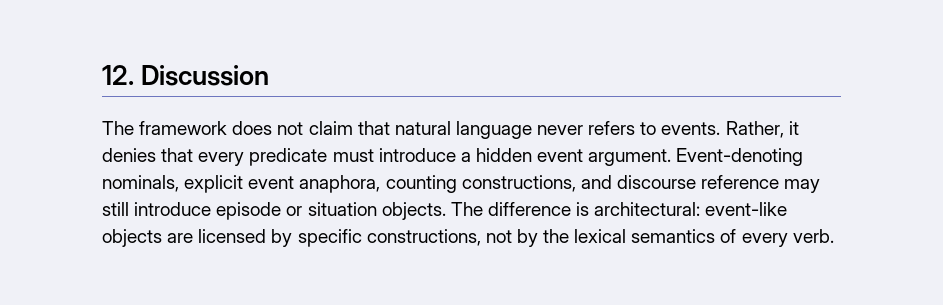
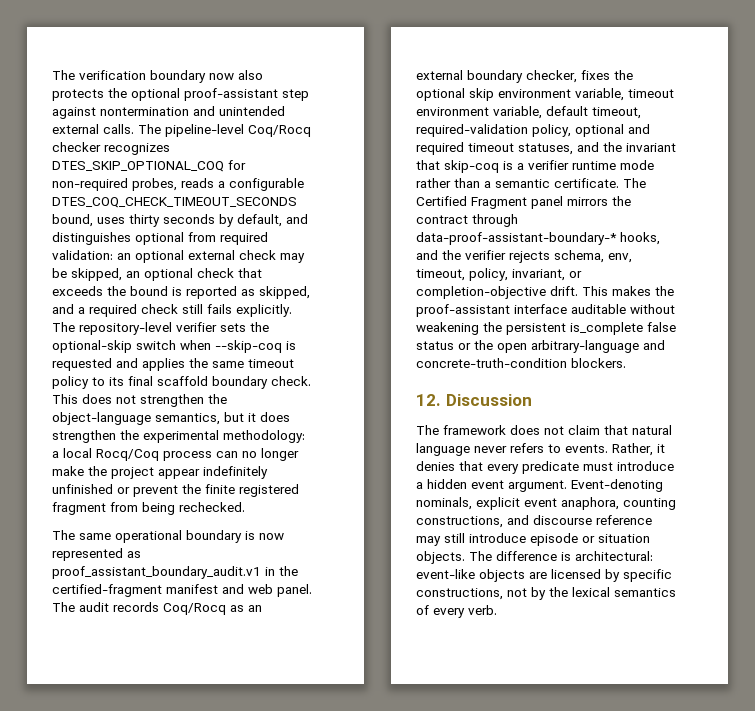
(102, 75) none -> [52,70,263,83] [52,88,309,101] [52,106,285,119] [52,124,311,137] [52,142,170,155] [52,160,246,172] [52,178,304,191] [52,197,297,208] [52,214,308,227] [52,232,268,245] [52,250,305,263] [52,268,262,281] [52,286,310,299] [52,304,292,317] [52,322,269,335] [52,340,296,353] [52,358,294,371] [52,376,311,389] [52,394,227,407] [52,412,290,425] [52,430,305,443] [52,448,299,461] [52,466,268,479] [52,484,299,497] [52,502,245,515] [52,530,284,543] [52,548,141,561] [52,566,298,579] [52,584,312,597] [52,602,262,615] [416,70,633,83] [416,88,674,101] [416,106,641,119] [416,124,650,137] [416,142,676,155] [416,160,654,173] [416,178,646,188] [416,196,631,209] [416,214,518,227] [416,232,660,245] [416,250,632,263] [416,268,582,281] [416,286,674,299] [416,304,675,317] [416,322,676,335] [416,340,665,353] [416,358,626,368] The verification boundary now also protects the optional proof-assistant step against nontermination and unintended external calls. The pipeline-level Coq/Rocq checker recognizes DTES_SKIP_OPTIONAL_COQ for non-required probes, reads a configurable DTES_COQ_CHECK_TIMEOUT_SECONDS bound, uses thirty seconds by default, and distinguishes optional from required validation: an optional external check may be skipped, an optional check that exceeds the bound is reported as skipped, and a required check still fails explicitly. The repository-level verifier sets the optional-skip switch when --skip-coq is requested and applies the same timeout policy to its final scaffold boundary check. This does not strengthen the object-language semantics, but it does strengthen the experimental methodology: a local Rocq/Coq process can no longer make the project appear indefinitely unfinished or prevent the finite registered fragment from being rechecked. // The same operational boundary is now represented as proof_assistant_boundary_audit.v1 in the certified-fragment manifest and web panel. The audit records Coq/Rocq as an external boundary checker, fixes the optional skip environment variable, timeout environment variable, default timeout, required-validation policy, optional and required timeout statuses, and the invariant that skip-coq is a verifier runtime mode rather than a semantic certificate. The Certified Fragment panel mirrors the contract through data-proof-assistant-boundary-* hooks, and the verifier rejects schema, env, timeout, policy, invariant, or completion-objective drift. This makes the proof-assistant interface auditable without weakening the persistent is_complete false status or the open arbitrary-language and concrete-truth-condition blockers. //

